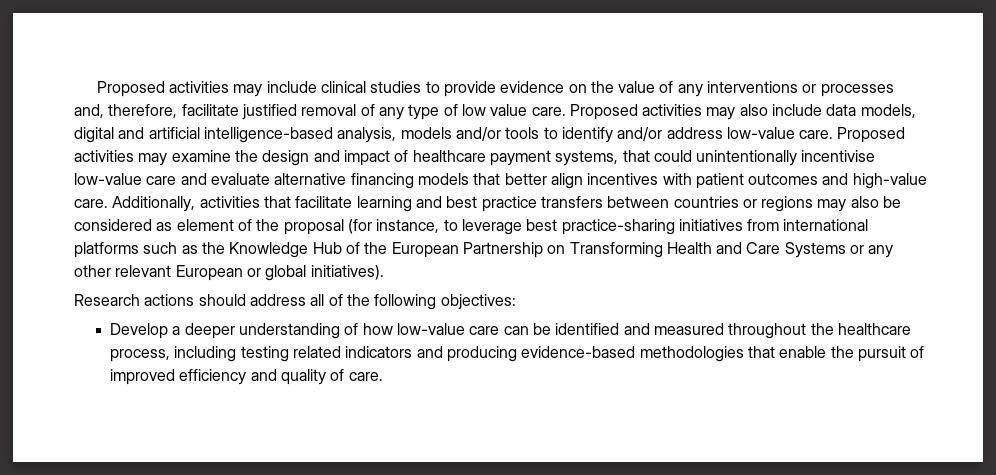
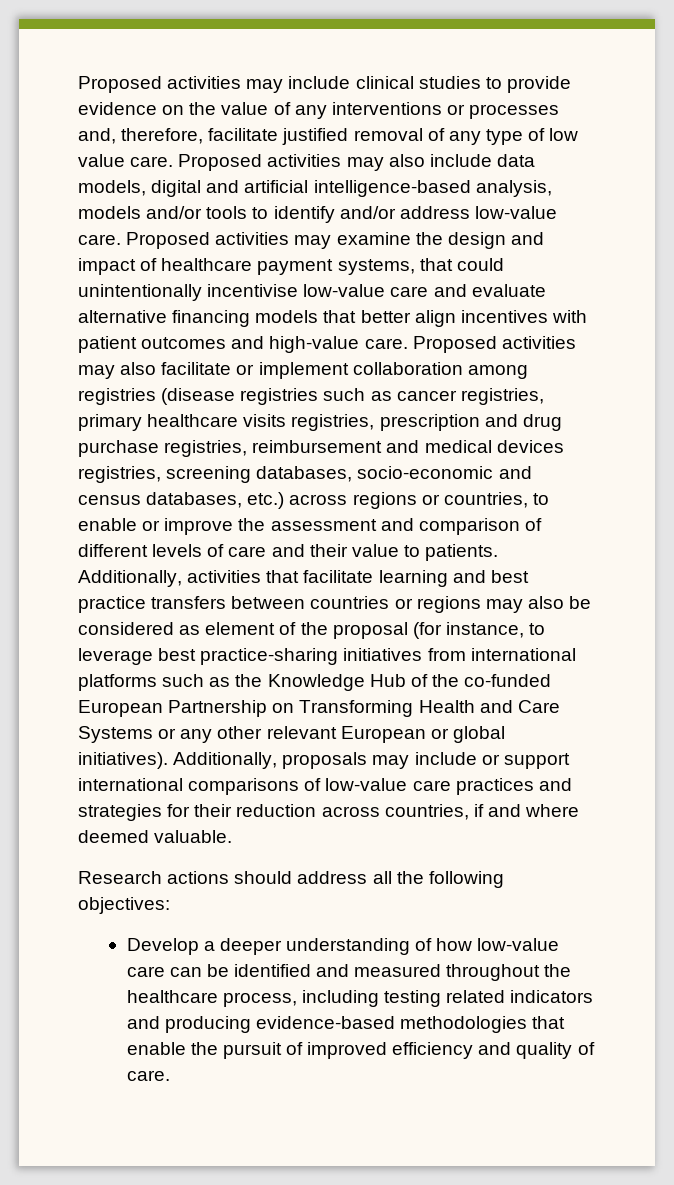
(108, 203) none -> [412,336,576,353] [78,362,528,379] [78,388,544,405] [78,414,562,431] [78,440,564,457] [78,466,532,483] [78,492,549,509] [78,518,542,535] [78,544,499,561] Proposed activities may also facilitate or implement collaboration among registries (disease registries such as cancer registries, primary healthcare visits registries, prescription and drug purchase registries, reimbursement and medical devices registries, screening databases, socio-economic and census databases, etc.) across regions or countries, to enable or improve the assessment and comparison of different levels of care and their value to patients.
(388, 248) none -> [464,674,552,687] co-funded
(384, 272) none -> [173,752,570,769] [78,778,572,795] [78,804,580,821] [78,830,233,843] Additionally, proposals may include or support international comparisons of low-value care practices and strategies for their reduction across countries, if and where deemed valuable.
[328,294,343,306] of -> (392, 877) none

